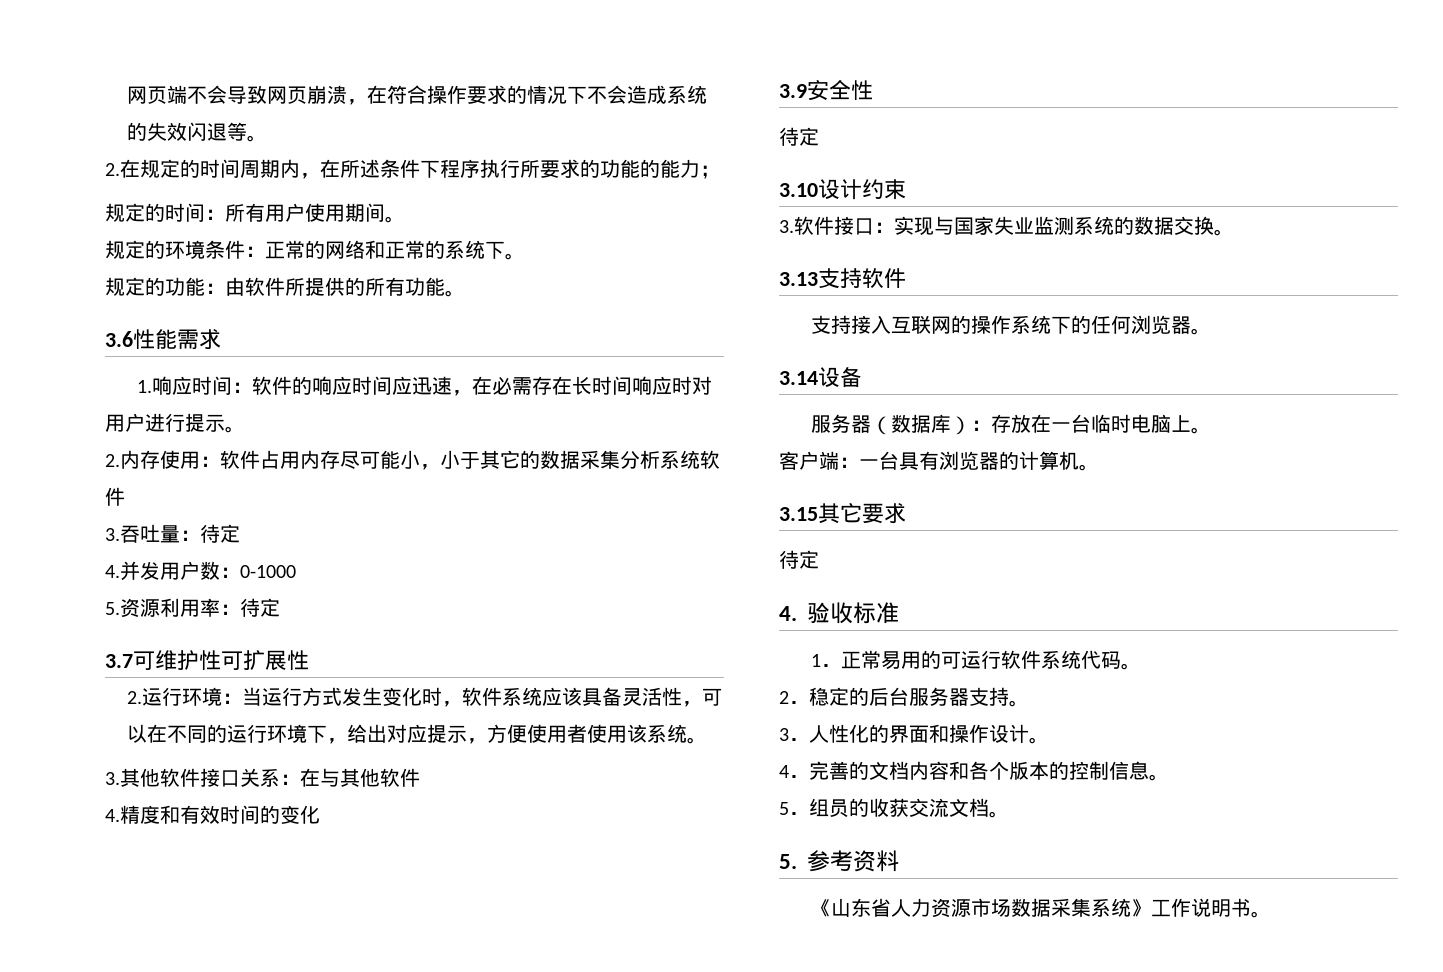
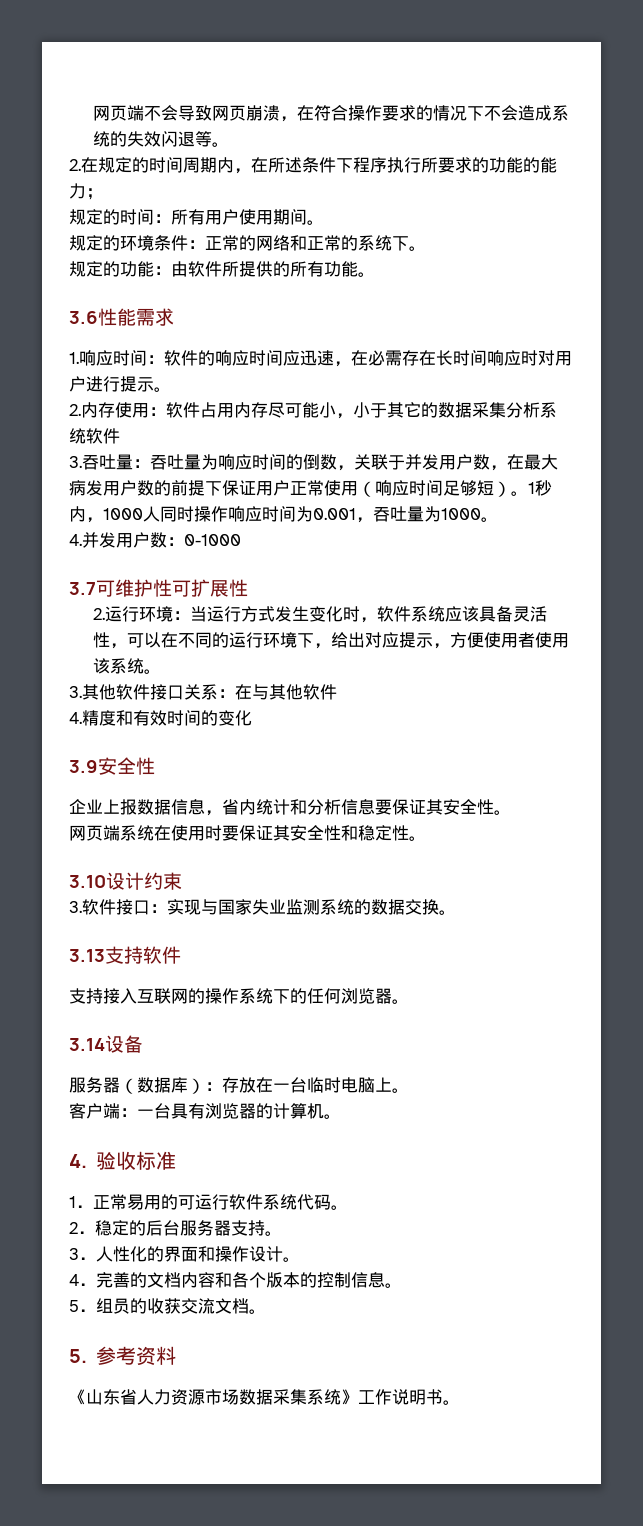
[200,524,240,543] 待定 -> [150,454,558,471] [69,480,552,497] [69,506,498,523] 吞吐量为响应时间的倒数，关联于并发用户数，在最大病发用户数的前提下保证用户正常使用（响应时间足够短）。1秒内，1000人同时操作响应时间为0.001，吞吐量为1000。
[105,598,280,618] // 5.资源利用率：待定 -> (241, 540) none
[779,127,819,146] 待定 -> [69,799,511,816] [69,825,426,841] 企业上报数据信息，省内统计和分析信息要保证其安全性。 // 网页端系统在使用时要保证其安全性和稳定性。
[779,503,906,524] [779,550,819,569] // 3.15其它要求 // 待定 -> (341, 1116) none

